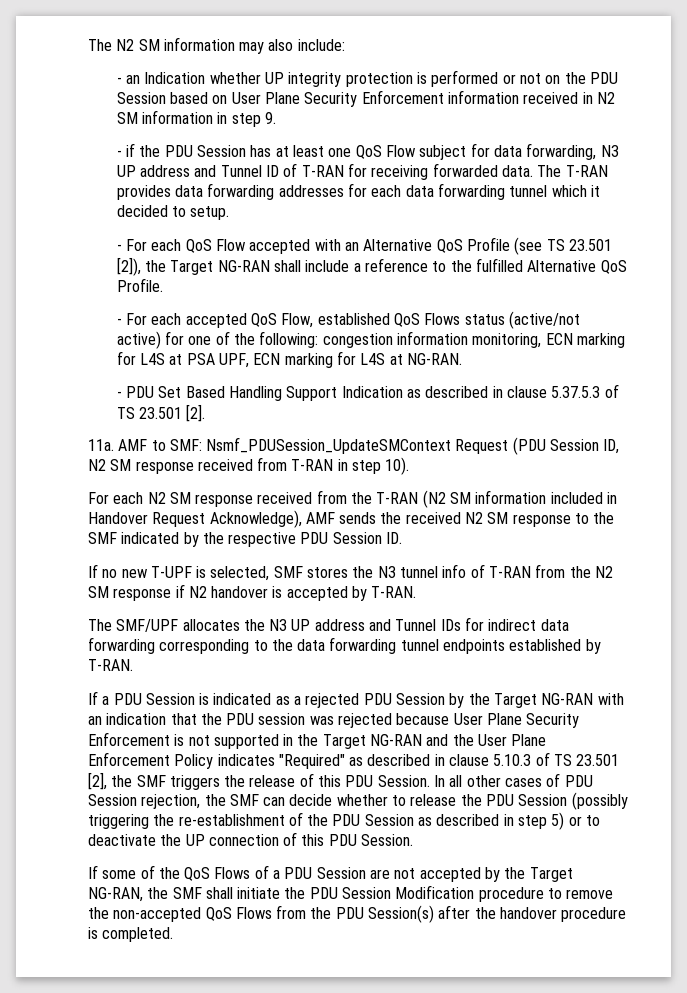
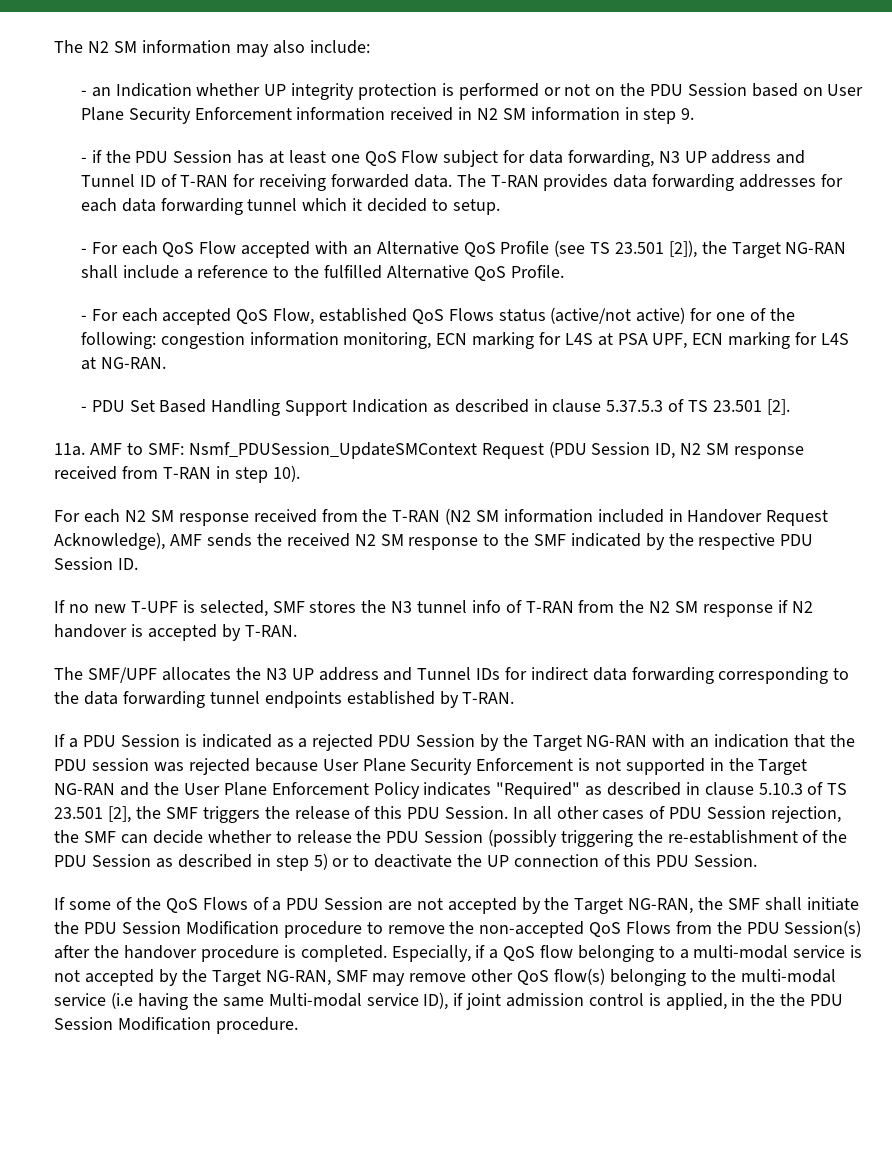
(174, 934) none -> [391,945,863,962] [54,968,837,986] [54,992,844,1010] [54,1017,299,1034] Especially, if a QoS flow belonging to a multi-modal service is not accepted by the Target NG-RAN, SMF may remove other QoS flow(s) belonging to the multi-modal service (i.e having the same Multi-modal service ID), if joint admission control is applied, in the the PDU Session Modification procedure.

